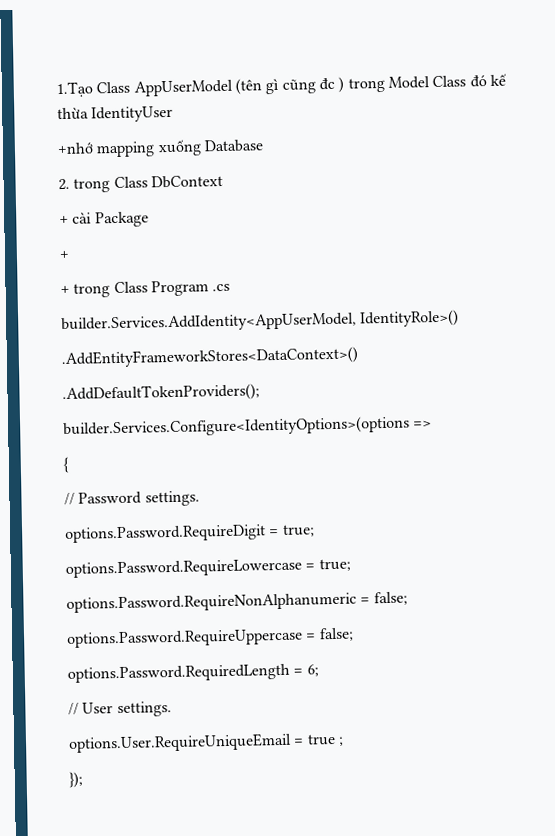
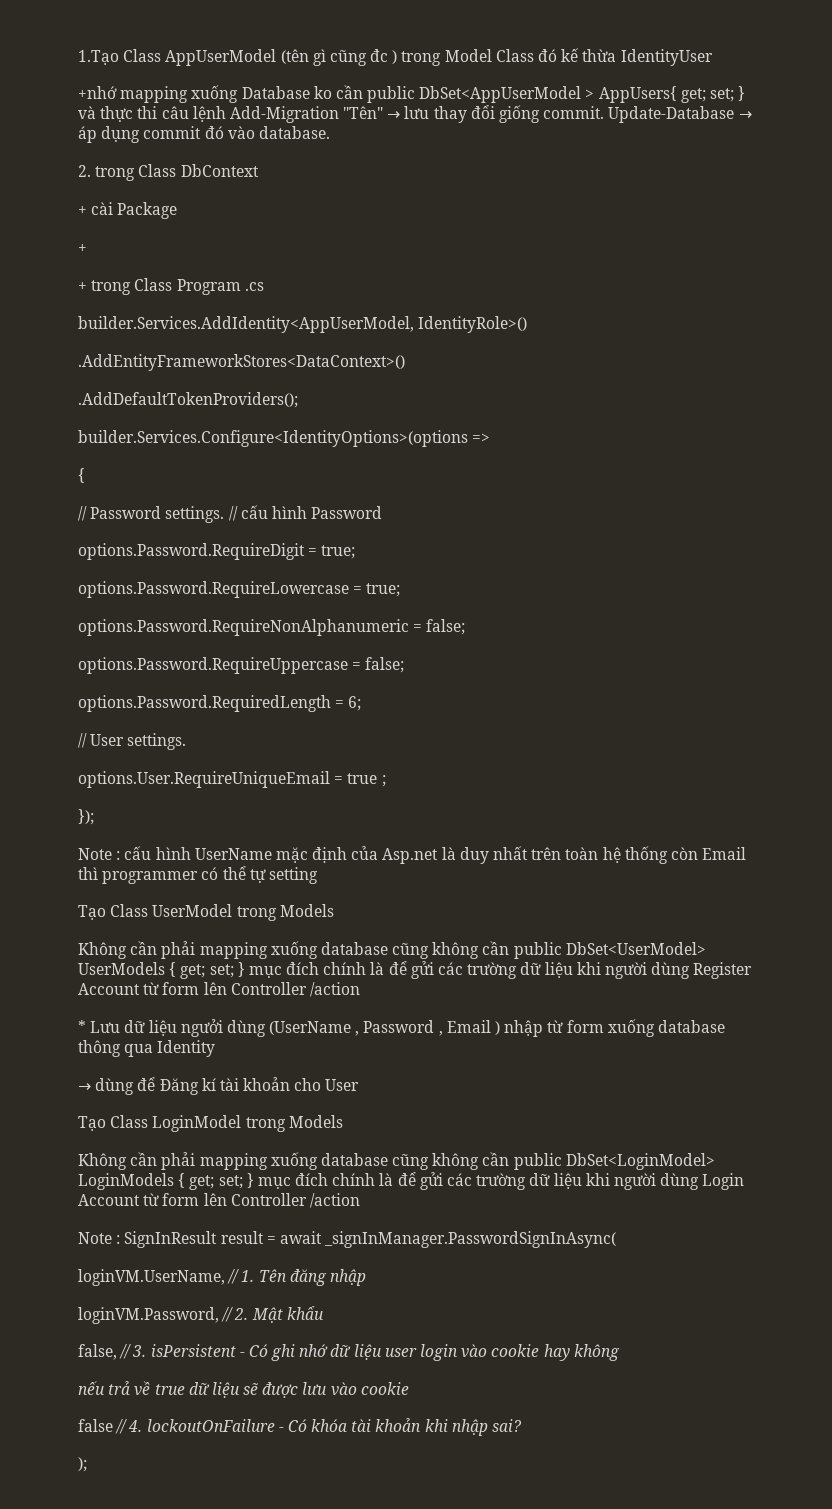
(264, 146) none -> [313,85,746,103] [78,105,752,123] [78,126,330,143] ko cần public DbSet<AppUserModel > AppUsers{ get; set; } và thực thi câu lệnh Add-Migration "Tên" → lưu thay đổi giống commit. Update-Database → áp dụng commit đó vào database.
(200, 498) none -> [228,505,383,521] // cấu hình Password
(83, 779) none -> [78,846,747,864] [78,866,318,884] [78,904,334,921] [78,941,706,959] [78,961,753,979] [78,982,360,997] [78,1019,725,1037] [78,1040,216,1057] [78,1077,360,1095] [78,1115,343,1132] [78,1152,715,1170] [78,1172,745,1190] [78,1193,360,1208] [78,1231,617,1248] [78,1269,366,1286] [78,1306,324,1324] [78,1344,620,1361] [78,1381,409,1398] [78,1418,523,1436] [78,1457,87,1472] // Note : cấu hình UserName mặc định của Asp.net là duy nhất trên toàn hệ thống còn Email thì programmer có thể tự setting // Tạo Class UserModel trong Models // Không cần phải mapping xuống database cũng không cần public DbSet<UserModel> UserModels { get; set; } mục đích chính là để gửi các trường dữ liệu khi người dùng Register Account từ form lên Controller /action // * Lưu dữ liệu ngưởi dùng (UserName , Password , Email ) nhập từ form xuống database thông qua Identity // → dùng để Đăng kí tài khoản cho User // Tạo Class LoginModel trong Models // Không cần phải mapping xuống database cũng không cần public DbSet<LoginModel> LoginModels { get; set; } mục đích chính là để gửi các trường dữ liệu khi người dùng Login Account từ form lên Controller /action // Note : SignInResult result = await _signInManager.PasswordSignInAsync( // loginVM.UserName, // 1. Tên đăng nhập // loginVM.Password, // 2. Mật khẩu // false, // 3. isPersistent - Có ghi nhớ dữ liệu user login vào cookie hay không // nếu trả về true dữ liệu sẽ được lưu vào cookie // false // 4. lockoutOnFailure - Có khóa tài khoản khi nhập sai? // );

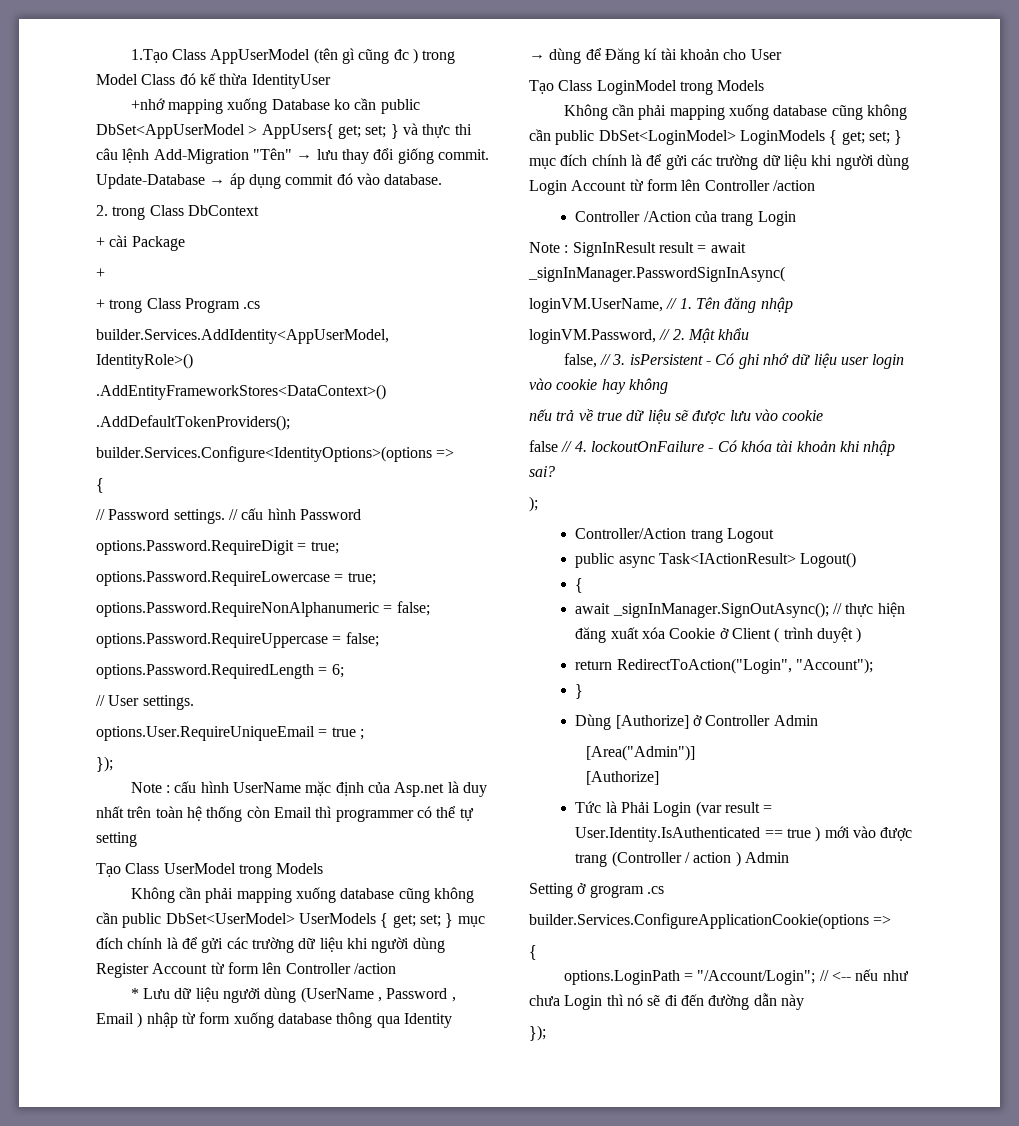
(360, 1200) none -> [575,211,796,226] // Controller /Action của trang Login
(87, 1464) none -> [575,528,774,543] [575,552,857,568] [575,578,584,593] [575,602,905,618] [575,627,862,643] [575,658,873,674] [575,684,584,699] [575,714,818,730] [586,745,696,761] [586,771,660,785] [575,801,773,817] [575,826,913,842] [575,851,789,867] [529,883,664,898] [529,913,892,929] [529,945,537,960] [563,969,909,985] [529,993,804,1010] [529,1025,546,1041] // Controller/Action trang Logout // public async Task<IActionResult> Logout() // { // await _signInManager.SignOutAsync(); // thực hiện đăng xuất xóa Cookie ở Client ( trình duyệt ) // return RedirectToAction("Login", "Account"); // } // Dùng [Authorize] ở Controller Admin // [Area("Admin")] // [Authorize] // Tức là Phải Login (var result = User.Identity.IsAuthenticated == true ) mới vào được trang (Controller / action ) Admin // Setting ở grogram .cs // builder.Services.ConfigureApplicationCookie(options => // { // options.LoginPath = "/Account/Login"; // <-- nếu như chưa Login thì nó sẽ đi đến đường dẫn này // });

